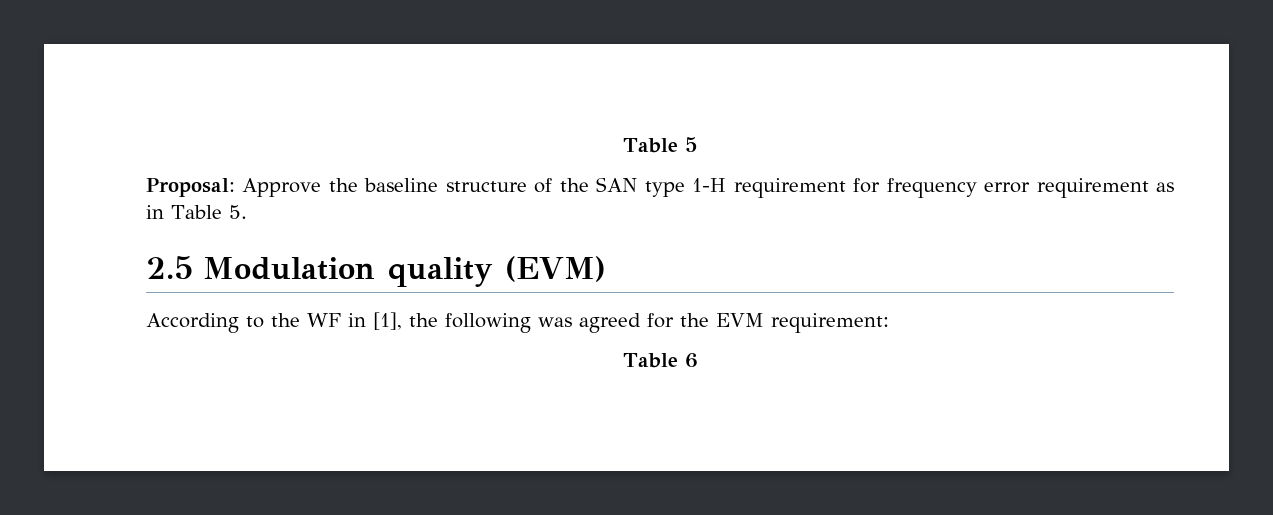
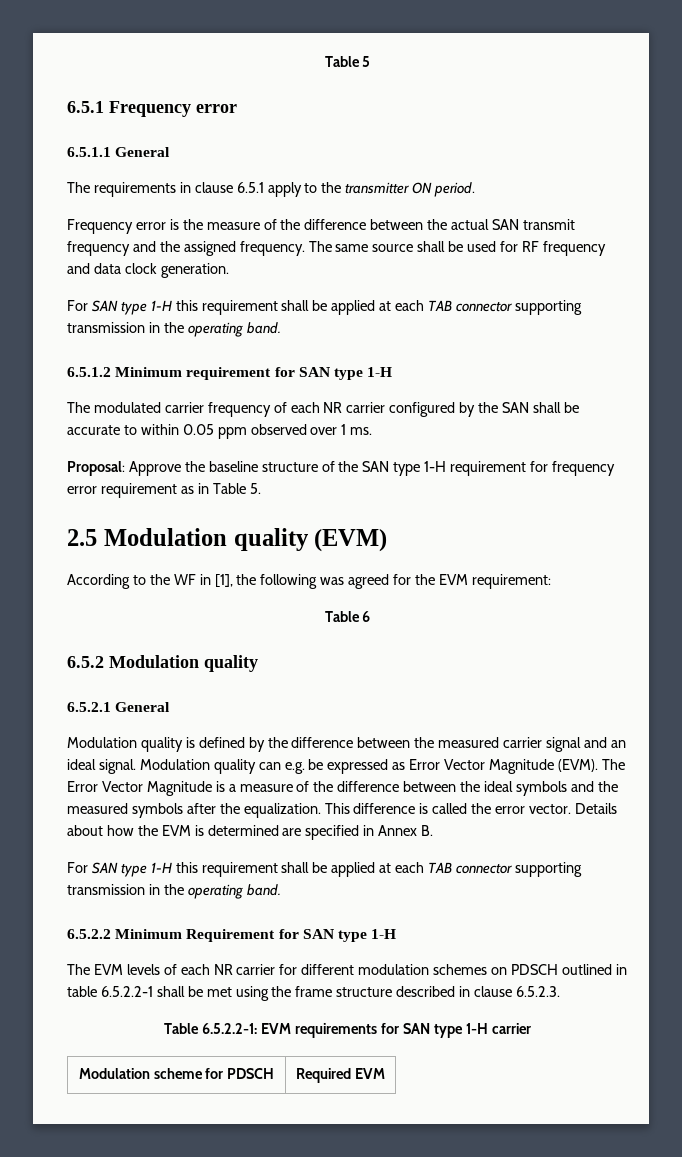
(697, 144) none -> [67,101,237,117] [67,147,171,157] [67,182,476,197] [67,219,575,234] [67,241,606,256] [67,263,229,278] [67,300,582,315] [67,322,281,337] [67,367,393,380] [67,402,579,417] [67,424,373,439] // 6.5.1 Frequency error // 6.5.1.1 General // The requirements in clause 6.5.1 apply to the transmitter ON period. // Frequency error is the measure of the difference between the actual SAN transmit frequency and the assigned frequency. The same source shall be used for RF frequency and data clock generation. // For SAN type 1-H this requirement shall be applied at each TAB connector supporting transmission in the operating band. // 6.5.1.2 Minimum requirement for SAN type 1-H // The modulated carrier frequency of each NR carrier configured by the SAN shall be accurate to within 0.05 ppm observed over 1 ms.
(698, 360) none -> [67,655,258,672] [67,702,171,712] [67,737,626,752] [67,759,625,774] [67,781,618,796] [67,803,617,818] [67,825,434,840] [67,862,582,877] [67,884,281,899] [67,929,397,942] [67,964,627,975] [67,986,560,1001] [164,1023,531,1038] [78,1068,275,1079] [296,1068,385,1083] // 6.5.2 Modulation quality // 6.5.2.1 General // Modulation quality is defined by the difference between the measured carrier signal and an ideal signal. Modulation quality can e.g. be expressed as Error Vector Magnitude (EVM). The Error Vector Magnitude is a measure of the difference between the ideal symbols and the measured symbols after the equalization. This difference is called the error vector. Details about how the EVM is determined are specified in Annex B. // For SAN type 1-H this requirement shall be applied at each TAB connector supporting transmission in the operating band. // 6.5.2.2 Minimum Requirement for SAN type 1-H // The EVM levels of each NR carrier for different modulation schemes on PDSCH outlined in table 6.5.2.2-1 shall be met using the frame structure described in clause 6.5.2.3. // Table 6.5.2.2-1: EVM requirements for SAN type 1-H carrier // Modulation scheme for PDSCH | Required EVM

